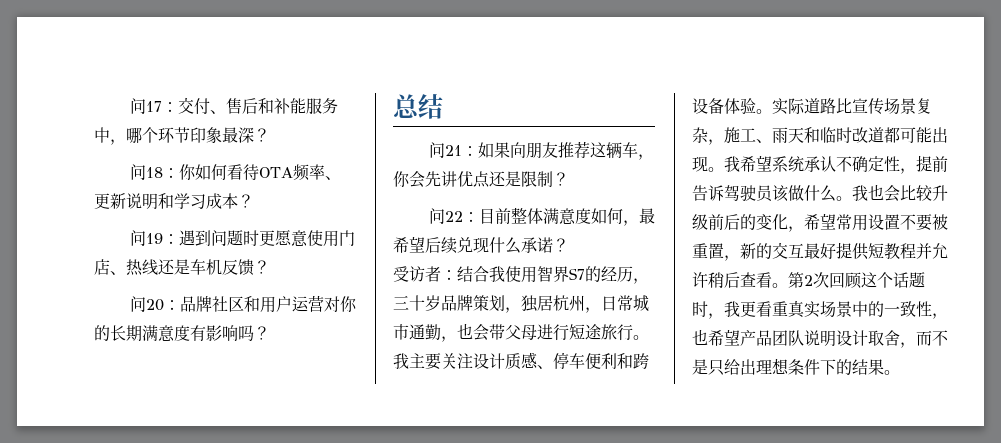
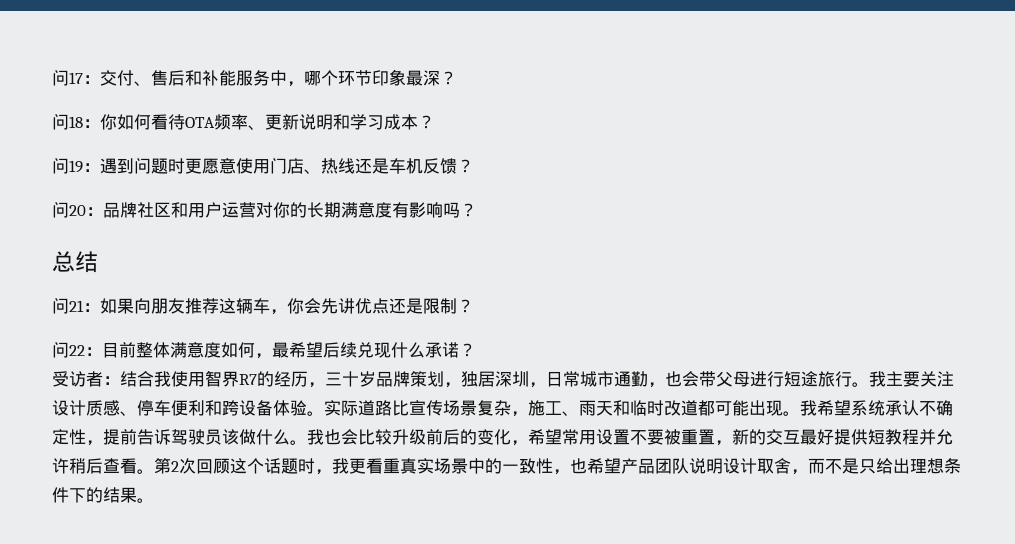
[569,268,585,280] S7 -> [239,374,257,385] R7
[553,295,585,311] 杭州 -> [495,371,529,387] 深圳

